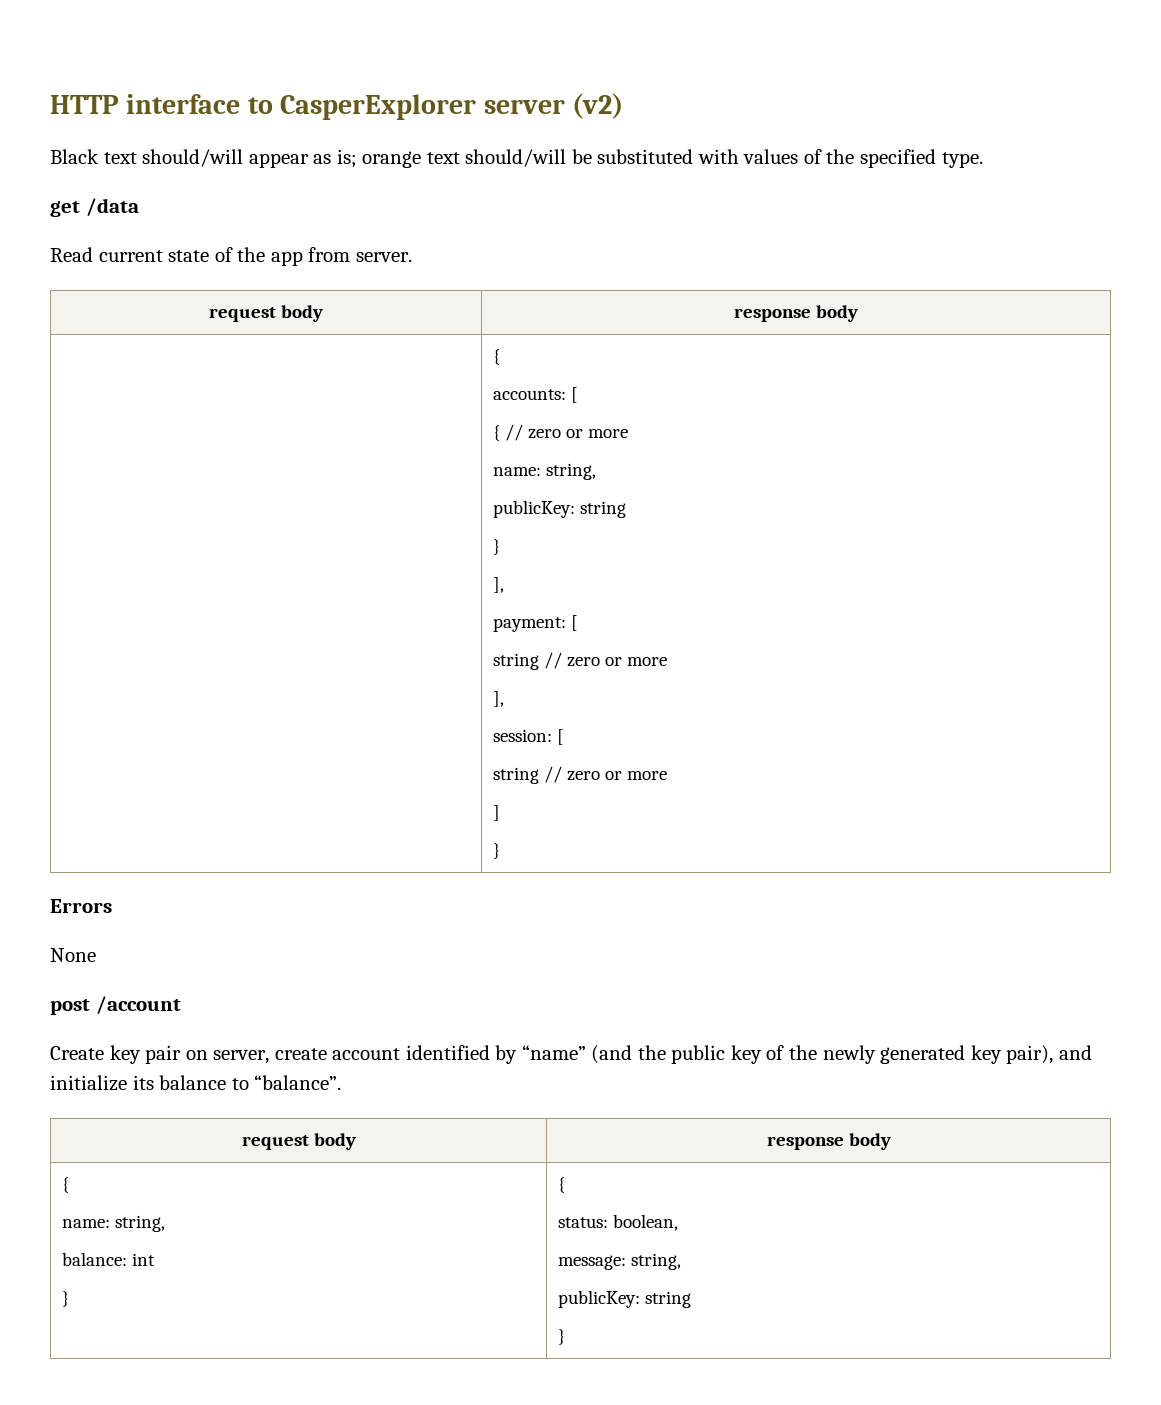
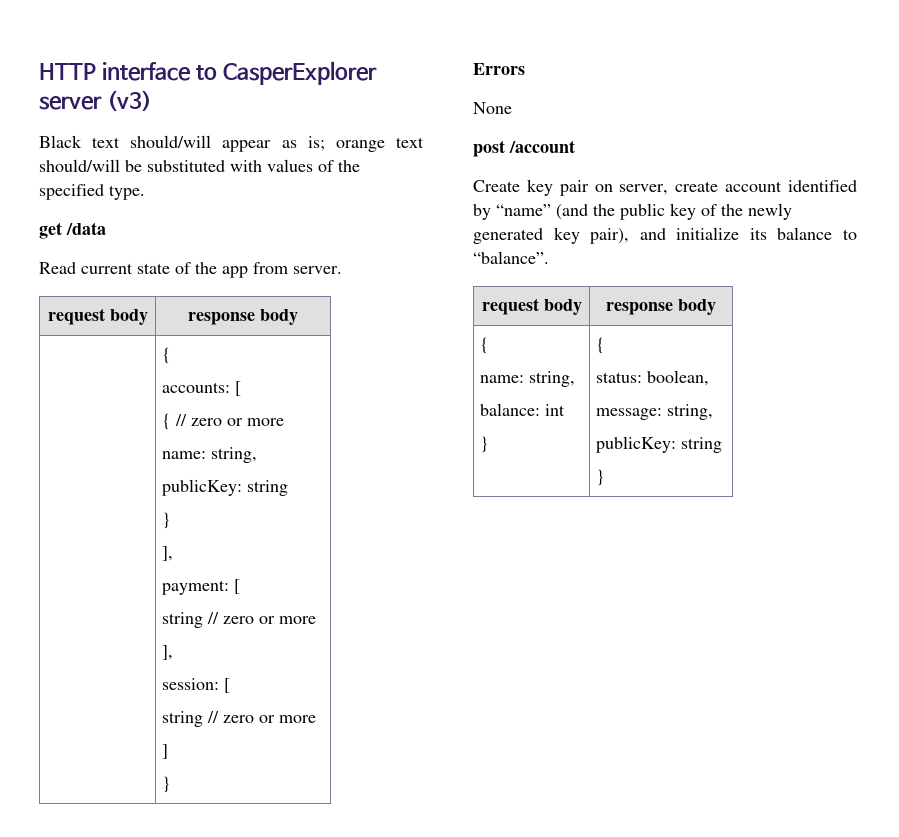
[572,93,624,119] (v2) -> [106,90,152,111] (v3)

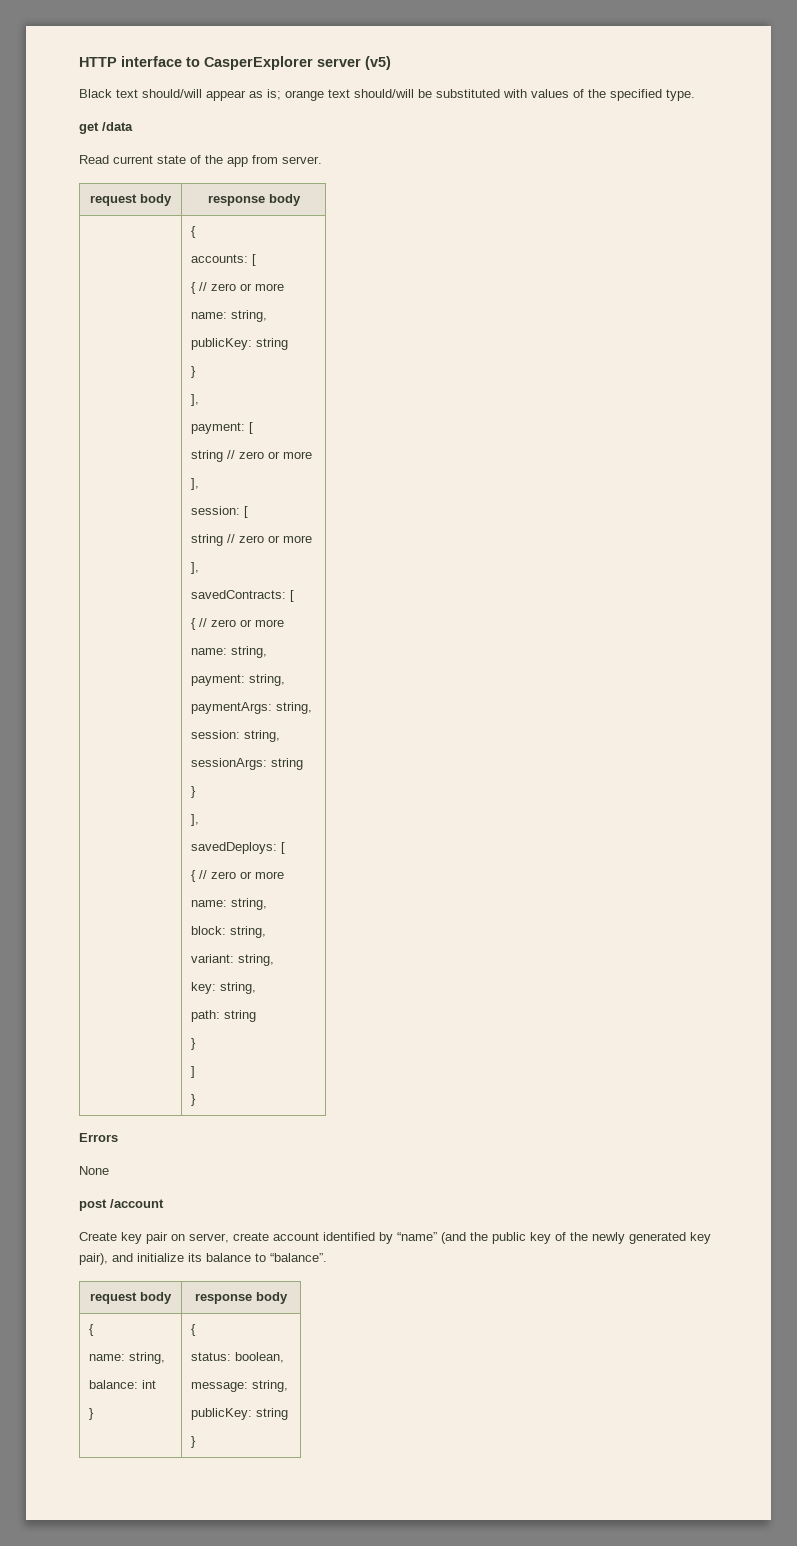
[106,90,152,111] (v3) -> [365,56,391,70] (v5)
(317, 719) none -> [191,562,200,574] [191,590,295,602] [191,618,285,630] [191,646,268,658] [191,674,286,686] [191,702,313,714] [191,730,281,742] [191,758,304,770] [191,786,197,798] [191,814,200,826] [191,842,286,854] [191,870,285,882] [191,898,268,910] [191,926,267,938] [191,954,275,966] [191,982,257,994] [191,1010,257,1022] [191,1038,197,1050] // ], // savedContracts: [ // { // zero or more // name: string, // payment: string, // paymentArgs: string, // session: string, // sessionArgs: string // } // ], // savedDeploys: [ // { // zero or more // name: string, // block: string, // variant: string, // key: string, // path: string // }

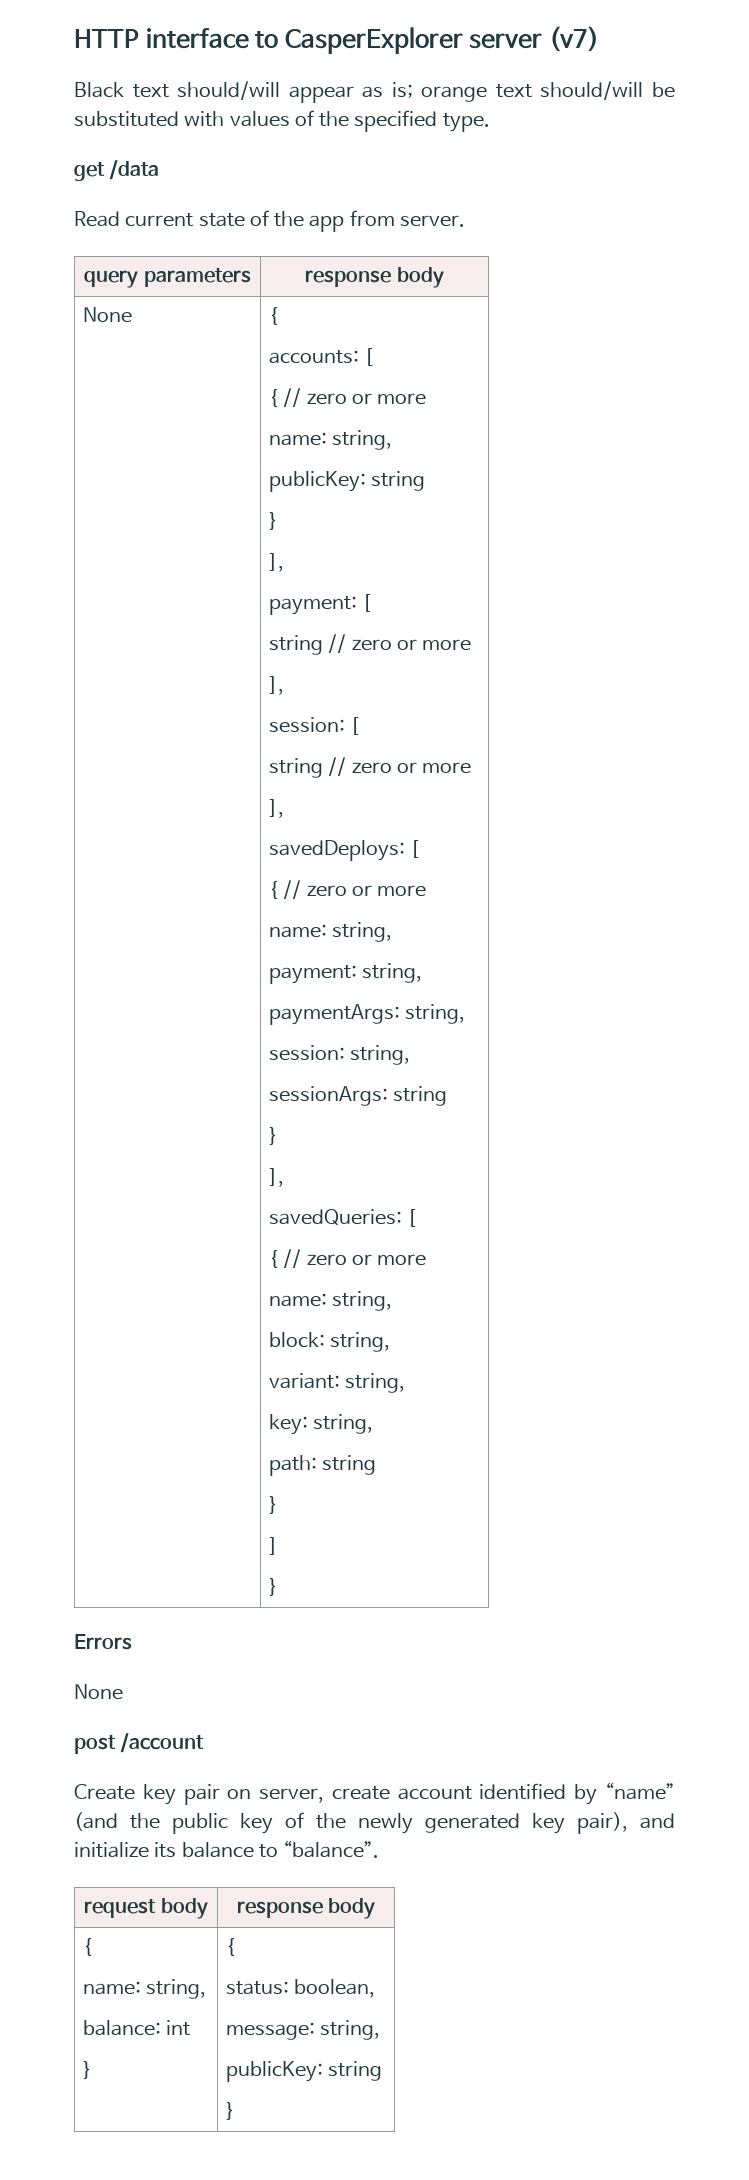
[365,56,391,70] (v5) -> [549,26,600,52] (v7)
[90,194,172,206] [207,194,301,206] request body | response body // -> [84,268,251,288] [305,267,444,288] [82,307,132,323] query parameters | response body // None
[191,590,287,599] savedContracts: -> [268,840,405,861] savedDeploys:
[191,842,278,854] savedDeploys: -> [268,1209,402,1225] savedQueries:

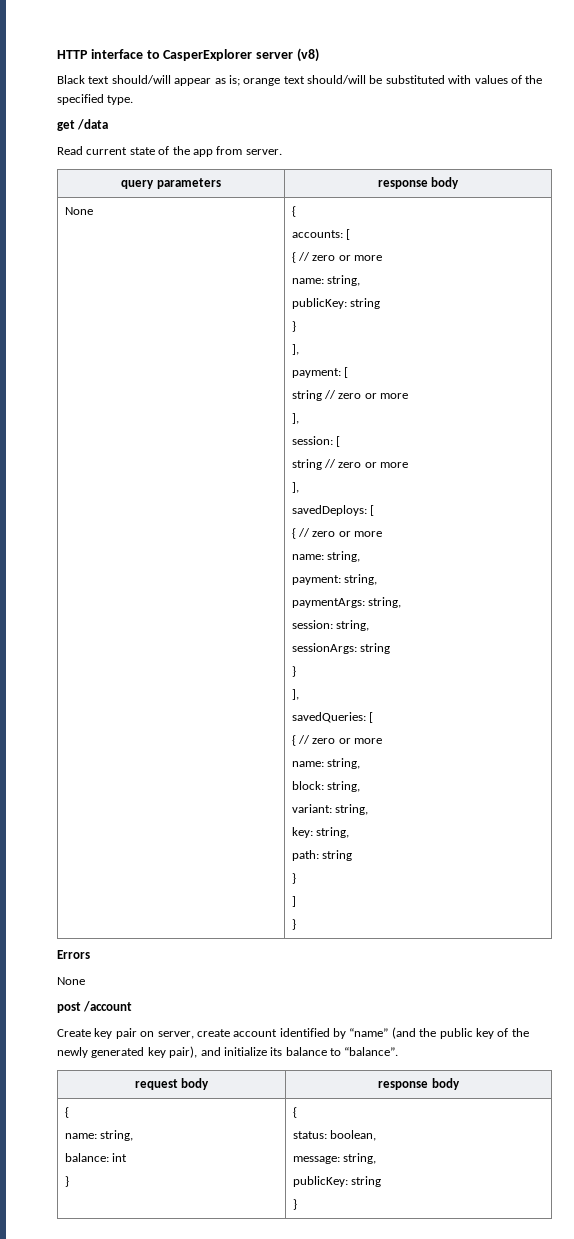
[549,26,600,52] (v7) -> [296,48,319,62] (v8)

